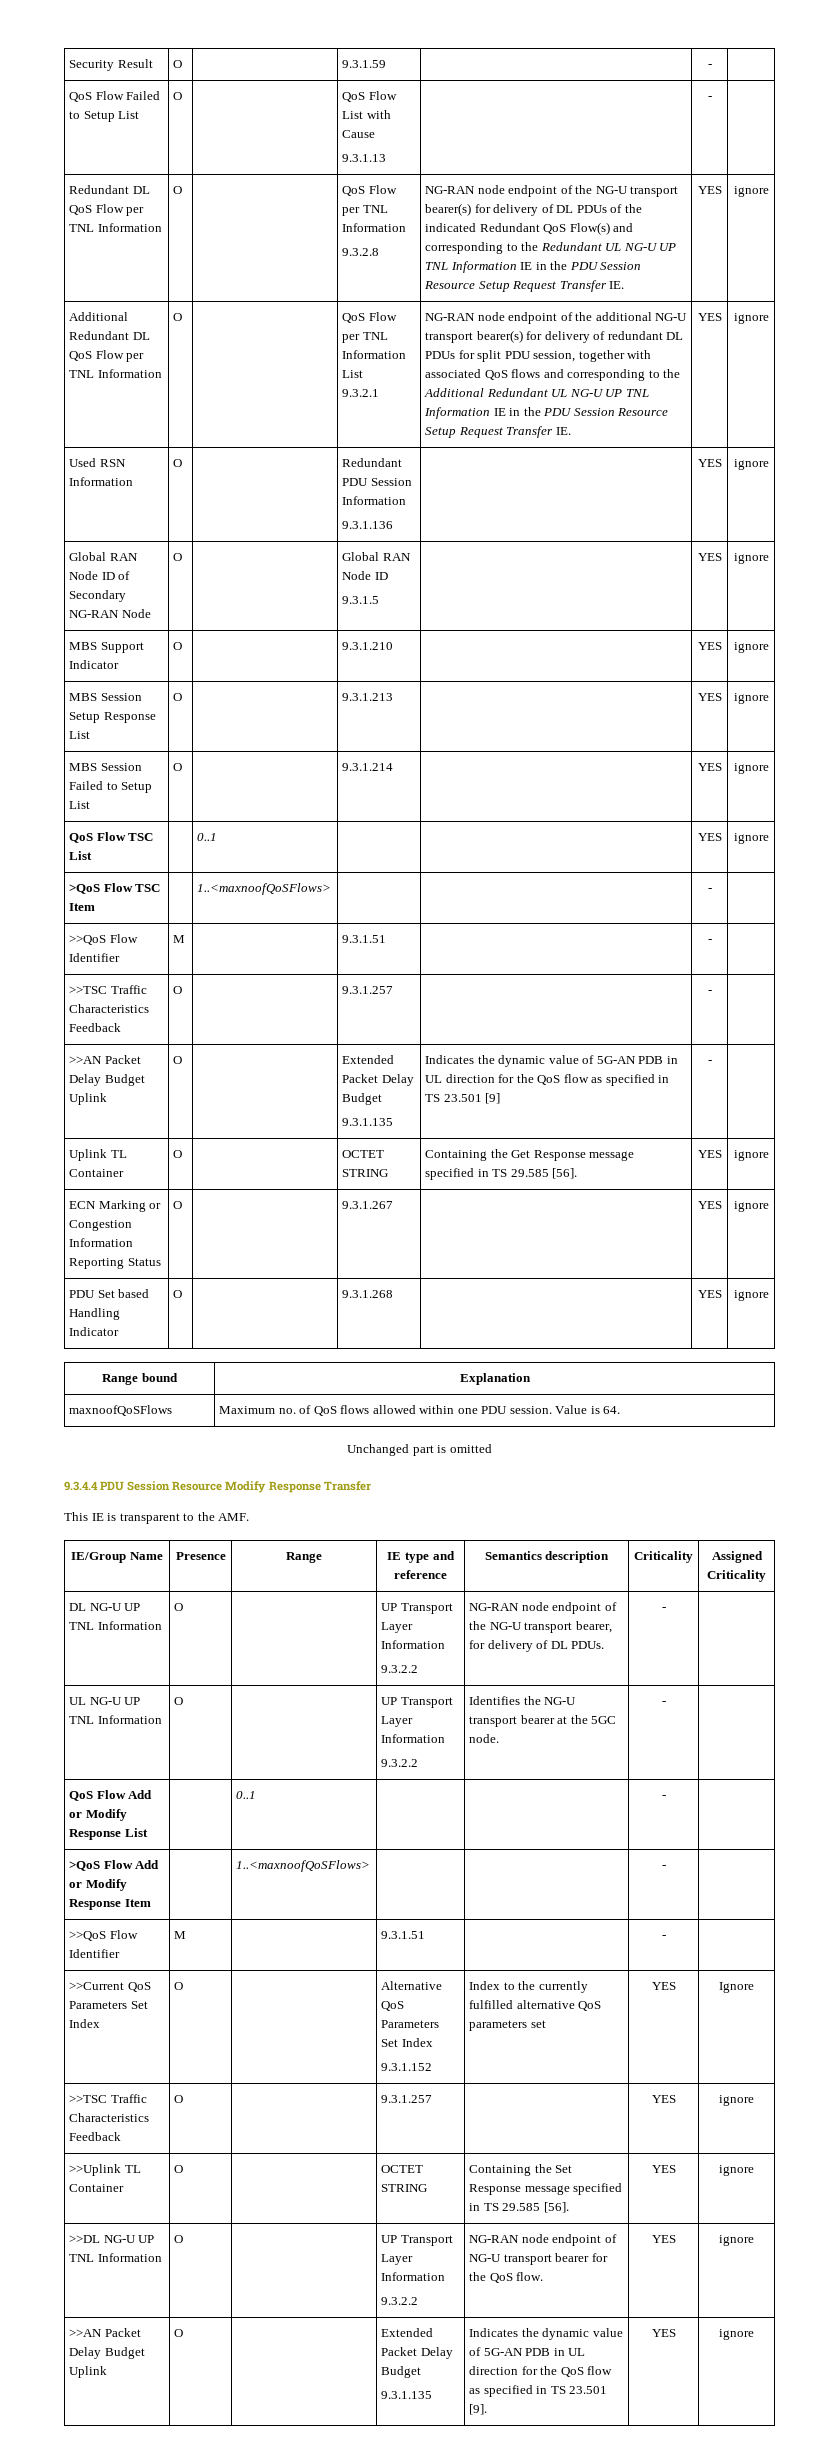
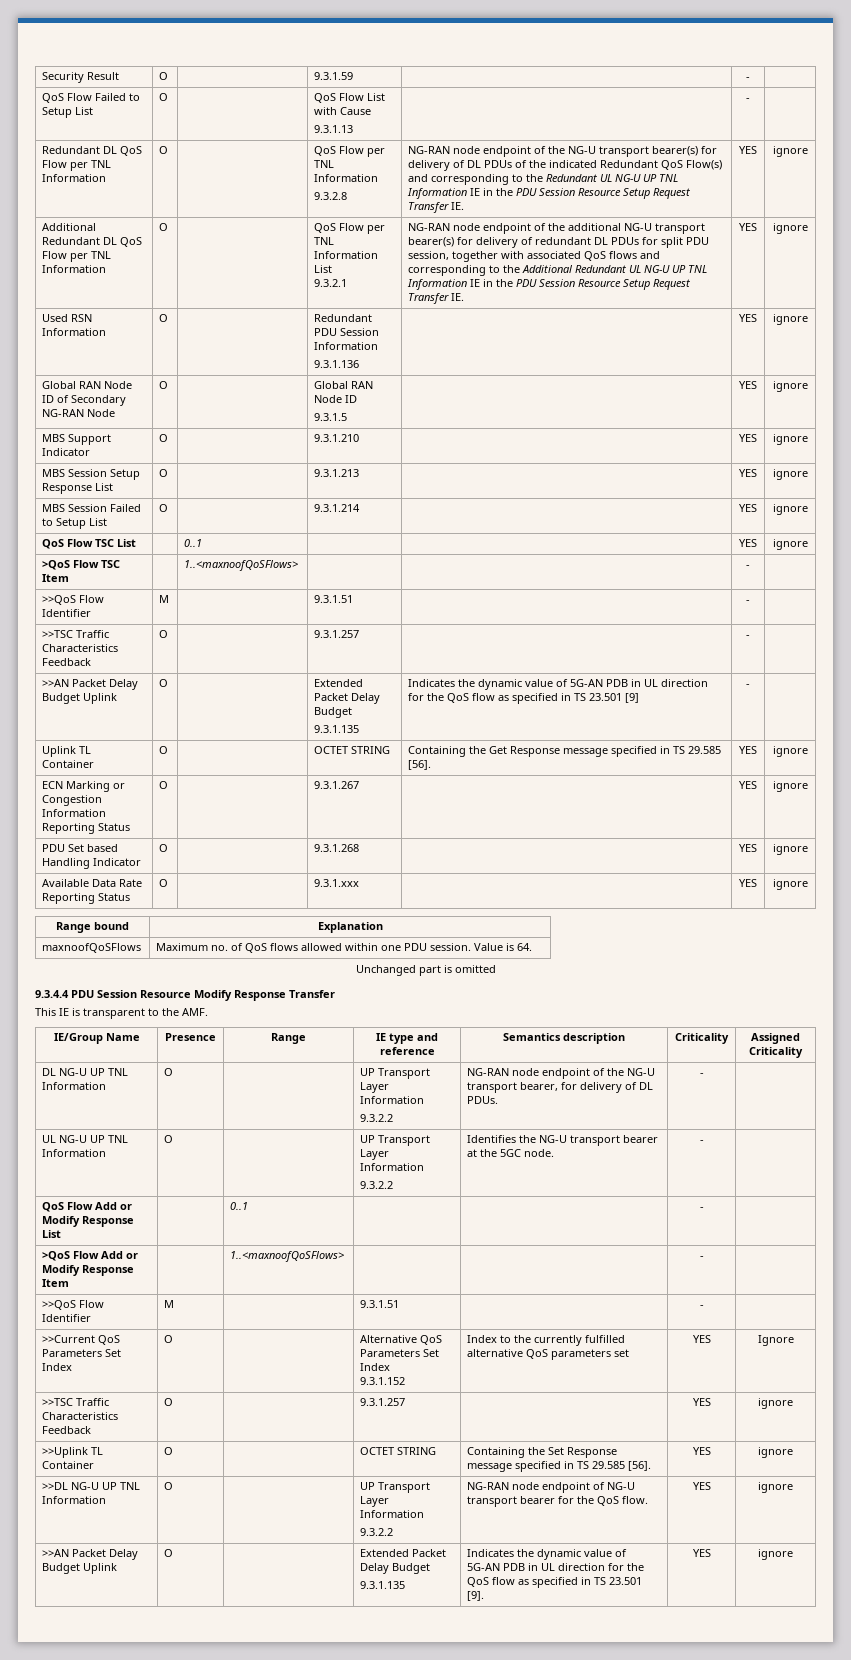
(769, 1295) none -> [42,879,143,887] [42,893,131,904] [159,879,169,887] [314,879,360,887] [739,879,757,887] [772,879,808,890] // Available Data Rate Reporting Status | O | | 9.3.1.xxx | | YES | ignore

